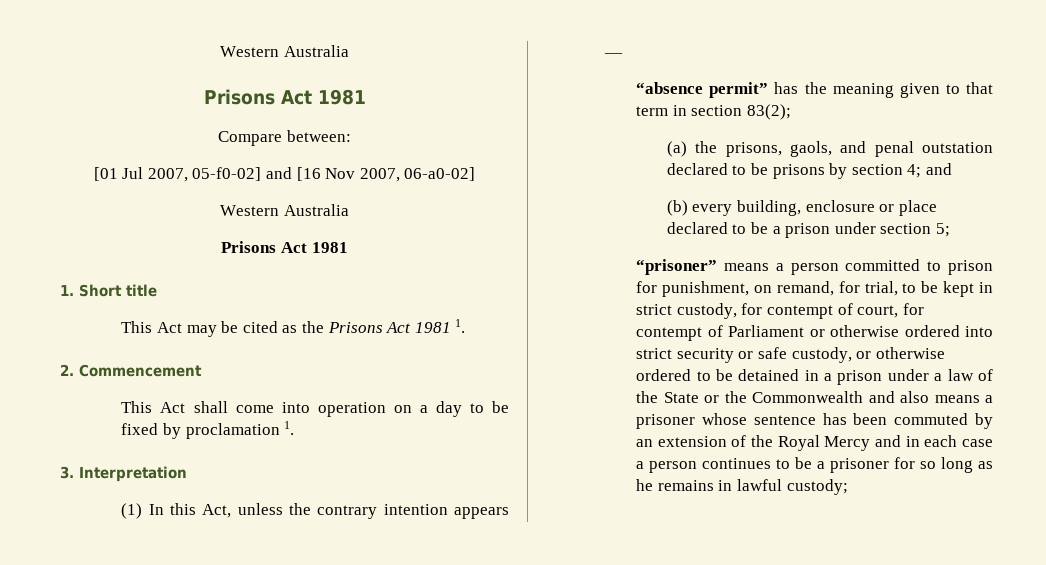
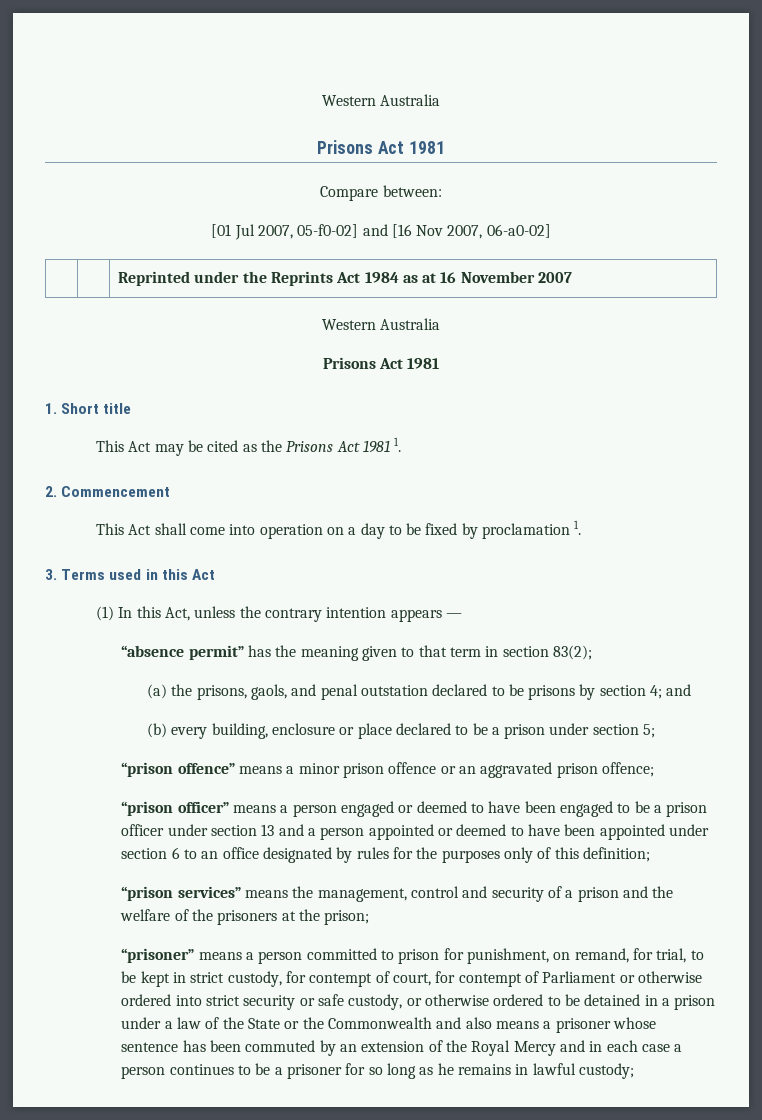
(476, 174) none -> [117,271,573,286] // | | Reprinted under the Reprints Act 1984 as at 16 November 2007
[79,466,187,482] Interpretation -> [61,569,215,580] Terms used in this Act
(950, 230) none -> [121,762,654,778] [121,801,708,817] [121,824,709,840] [121,847,650,863] [121,886,674,902] [120,909,370,925] // “prison offence” means a minor prison offence or an aggravated prison offence; // “prison officer” means a person engaged or deemed to have been engaged to be a prison officer under section 13 and a person appointed or deemed to have been appointed under section 6 to an office designated by rules for the purposes only of this definition; // “prison services” means the management, control and security of a prison and the welfare of the prisoners at the prison;

